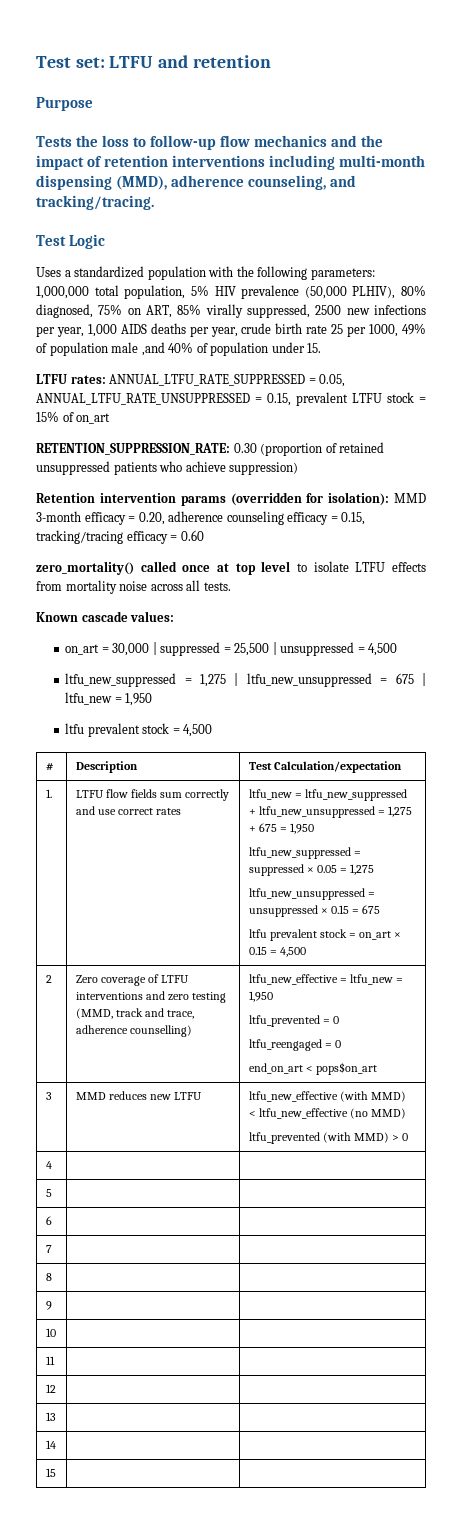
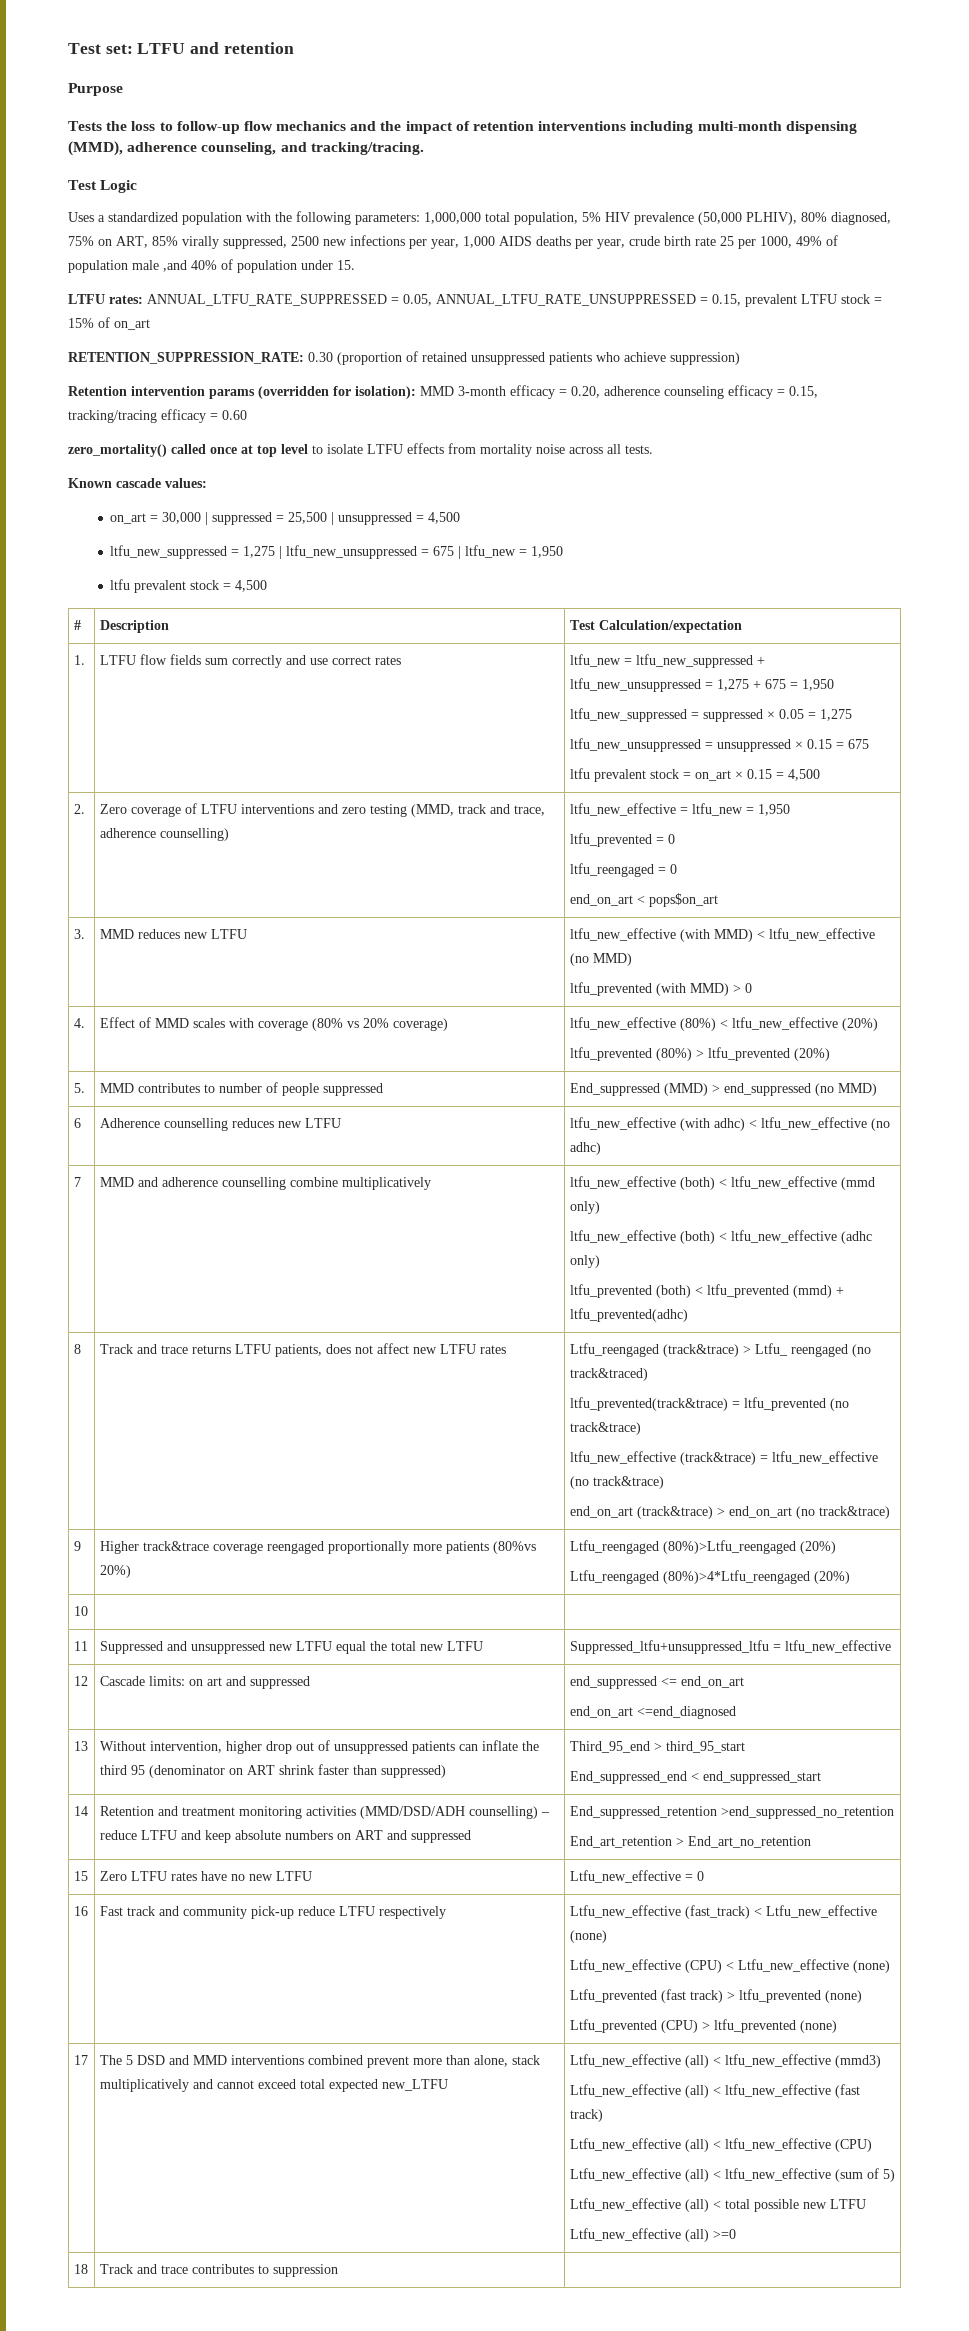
[45,975,52,983] 2 -> [73,804,85,814] 2.
[45,1092,52,1100] 3 -> [73,929,85,939] 3.
[45,1161,52,1169] [45,1189,52,1197] [45,1216,52,1225] [45,1245,52,1253] [45,1273,52,1281] [45,1301,52,1310] [45,1328,56,1337] [45,1356,55,1365] [45,1384,56,1393] [45,1412,56,1421] [45,1440,56,1449] [45,1468,56,1477] 4 | | // 5 | | // 6 | | // 7 | | // 8 | | // 9 | | // 10 | | // 11 | | // 12 | | // 13 | | // 14 | | // 15 | -> [73,1018,85,1028] [99,1017,448,1031] [569,1017,878,1031] [569,1047,830,1061] [73,1083,85,1093] [99,1082,383,1096] [569,1083,877,1096] [73,1118,81,1128] [99,1118,341,1131] [569,1117,890,1131] [569,1142,601,1155] [73,1177,81,1187] [99,1177,431,1190] [569,1176,875,1190] [569,1201,600,1214] [569,1230,872,1244] [569,1255,600,1268] [569,1284,844,1298] [569,1308,688,1322] [73,1344,81,1354] [99,1343,506,1357] [569,1343,871,1357] [569,1368,648,1381] [569,1397,849,1411] [569,1422,641,1435] [569,1451,878,1465] [569,1476,664,1489] [569,1506,890,1519] [73,1541,81,1551] [99,1541,536,1554] [99,1565,131,1578] [569,1540,836,1554] [569,1570,850,1584] [73,1606,88,1616] [73,1641,88,1651] [99,1641,483,1654] [569,1640,891,1654] [73,1676,88,1686] [99,1676,310,1689] [569,1676,744,1689] [569,1706,736,1719] [73,1741,88,1751] [99,1740,539,1754] [99,1764,446,1778] [569,1741,745,1753] [569,1771,821,1784] [73,1806,88,1816] [99,1806,550,1819] [99,1830,471,1843] [569,1806,894,1819] [569,1836,811,1848] [73,1871,88,1881] [99,1871,312,1881] [569,1870,704,1883] [73,1906,88,1916] [99,1906,446,1919] [569,1905,877,1919] [569,1930,607,1943] [569,1959,890,1973] [569,1989,862,2003] [569,2019,837,2033] [73,2055,88,2065] [99,2055,540,2068] [99,2079,448,2092] [569,2054,881,2068] [569,2084,860,2098] [569,2109,603,2122] [569,2138,872,2152] [569,2168,895,2182] [569,2198,866,2212] [569,2228,736,2242] [73,2264,88,2274] [99,2264,338,2277] 4. | Effect of MMD scales with coverage (80% vs 20% coverage) | ltfu_new_effective (80%) < ltfu_new_effective (20%) // ltfu_prevented (80%) > ltfu_prevented (20%) // 5. | MMD contributes to number of people suppressed | End_suppressed (MMD) > end_suppressed (no MMD) // 6 | Adherence counselling reduces new LTFU | ltfu_new_effective (with adhc) < ltfu_new_effective (no adhc) // 7 | MMD and adherence counselling combine multiplicatively | ltfu_new_effective (both) < ltfu_new_effective (mmd only) // ltfu_new_effective (both) < ltfu_new_effective (adhc only) // ltfu_prevented (both) < ltfu_prevented (mmd) + ltfu_prevented(adhc) // 8 | Track and trace returns LTFU patients, does not affect new LTFU rates | Ltfu_reengaged (track&trace) > Ltfu_ reengaged (no track&traced) // ltfu_prevented(track&trace) = ltfu_prevented (no track&trace) // ltfu_new_effective (track&trace) = ltfu_new_effective (no track&trace) // end_on_art (track&trace) > end_on_art (no track&trace) // 9 | Higher track&trace coverage reengaged proportionally more patients (80%vs 20%) | Ltfu_reengaged (80%)>Ltfu_reengaged (20%) // Ltfu_reengaged (80%)>4*Ltfu_reengaged (20%) // 10 | | // 11 | Suppressed and unsuppressed new LTFU equal the total new LTFU | Suppressed_ltfu+unsuppressed_ltfu = ltfu_new_effective // 12 | Cascade limits: on art and suppressed | end_suppressed <= end_on_art // end_on_art <=end_diagnosed // 13 | Without intervention, higher drop out of unsuppressed patients can inflate the third 95 (denominator on ART shrink faster than suppressed) | Third_95_end > third_95_start // End_suppressed_end < end_suppressed_start // 14 | Retention and treatment monitoring activities (MMD/DSD/ADH counselling) – reduce LTFU and keep absolute numbers on ART and suppressed | End_suppressed_retention >end_suppressed_no_retention // End_art_retention > End_art_no_retention // 15 | Zero LTFU rates have no new LTFU | Ltfu_new_effective = 0 // 16 | Fast track and community pick-up reduce LTFU respectively | Ltfu_new_effective (fast_track) < Ltfu_new_effective (none) // Ltfu_new_effective (CPU) < Ltfu_new_effective (none) // Ltfu_prevented (fast track) > ltfu_prevented (none) // Ltfu_prevented (CPU) > ltfu_prevented (none) // 17 | The 5 DSD and MMD interventions combined prevent more than alone, stack multiplicatively and cannot exceed total expected new_LTFU | Ltfu_new_effective (all) < ltfu_new_effective (mmd3) // Ltfu_new_effective (all) < ltfu_new_effective (fast track) // Ltfu_new_effective (all) < ltfu_new_effective (CPU) // Ltfu_new_effective (all) < ltfu_new_effective (sum of 5) // Ltfu_new_effective (all) < total possible new LTFU // Ltfu_new_effective (all) >=0 // 18 | Track and trace contributes to suppression

